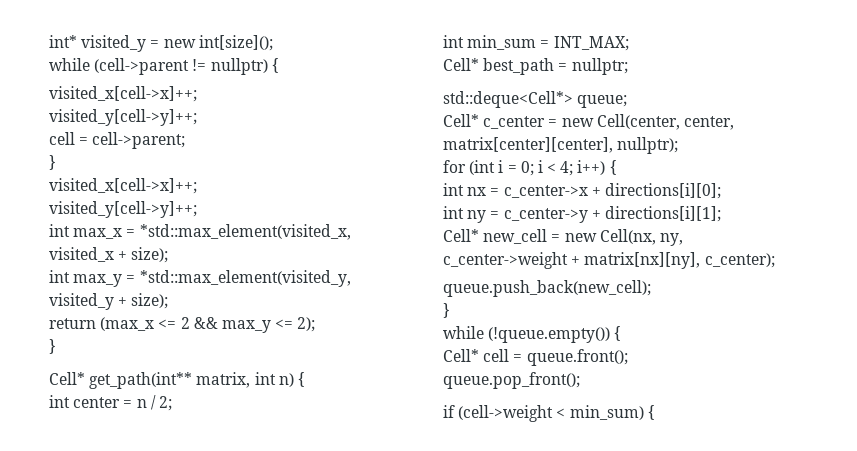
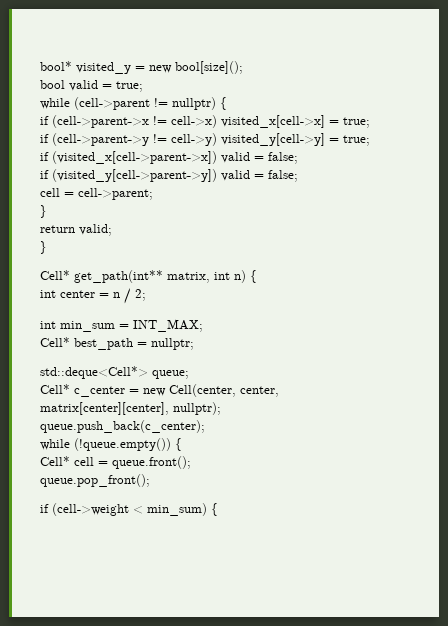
[49,35,77,48] int* -> [40,61,72,71] bool*
[198,35,273,51] int[size](); -> [175,61,243,74] [40,80,143,92] bool[size](); // bool valid = true;
[49,86,197,102] [49,109,197,126] [49,132,186,149] [49,155,56,170] [49,178,197,194] [49,201,197,218] [49,224,351,240] [49,247,169,263] [49,270,351,287] [49,293,169,310] [49,317,316,333] visited_x[cell->x]++; // visited_y[cell->y]++; // cell = cell->parent; // } // visited_x[cell->x]++; // visited_y[cell->y]++; // int max_x = *std::max_element(visited_x, visited_x + size); // int max_y = *std::max_element(visited_y, visited_y + size); // return (max_x <= 2 && max_y <= 2); -> [40,115,370,128] [40,133,370,146] [40,151,298,164] [40,169,298,182] [40,188,153,200] [40,205,47,218] [40,224,112,236] if (cell->parent->x != cell->x) visited_x[cell->x] = true; // if (cell->parent->y != cell->y) visited_y[cell->y] = true; // if (visited_x[cell->parent->x]) valid = false; // if (visited_y[cell->parent->y]) valid = false; // cell = cell->parent; // } // return valid;
[443,160,617,176] [443,183,721,199] [443,206,721,223] [443,229,683,246] [443,252,775,269] [443,280,651,297] [443,303,450,318] for (int i = 0; i < 4; i++) { // int nx = c_center->x + directions[i][0]; // int ny = c_center->y + directions[i][1]; // Cell* new_cell = new Cell(nx, ny, c_center->weight + matrix[nx][ny], c_center); // queue.push_back(new_cell); // } -> [40,420,205,433] queue.push_back(c_center);

